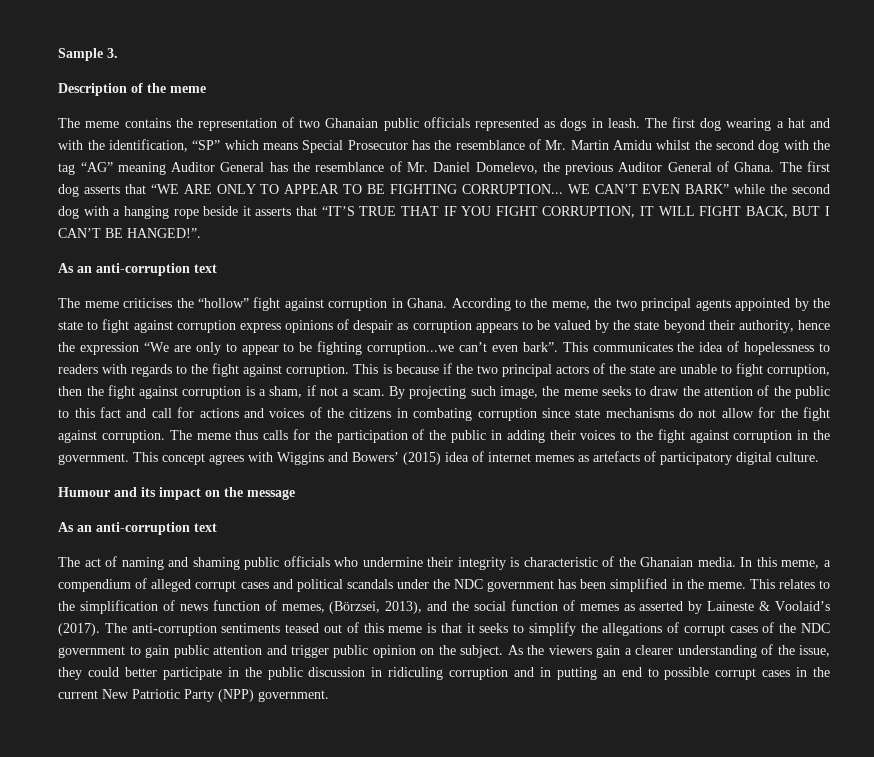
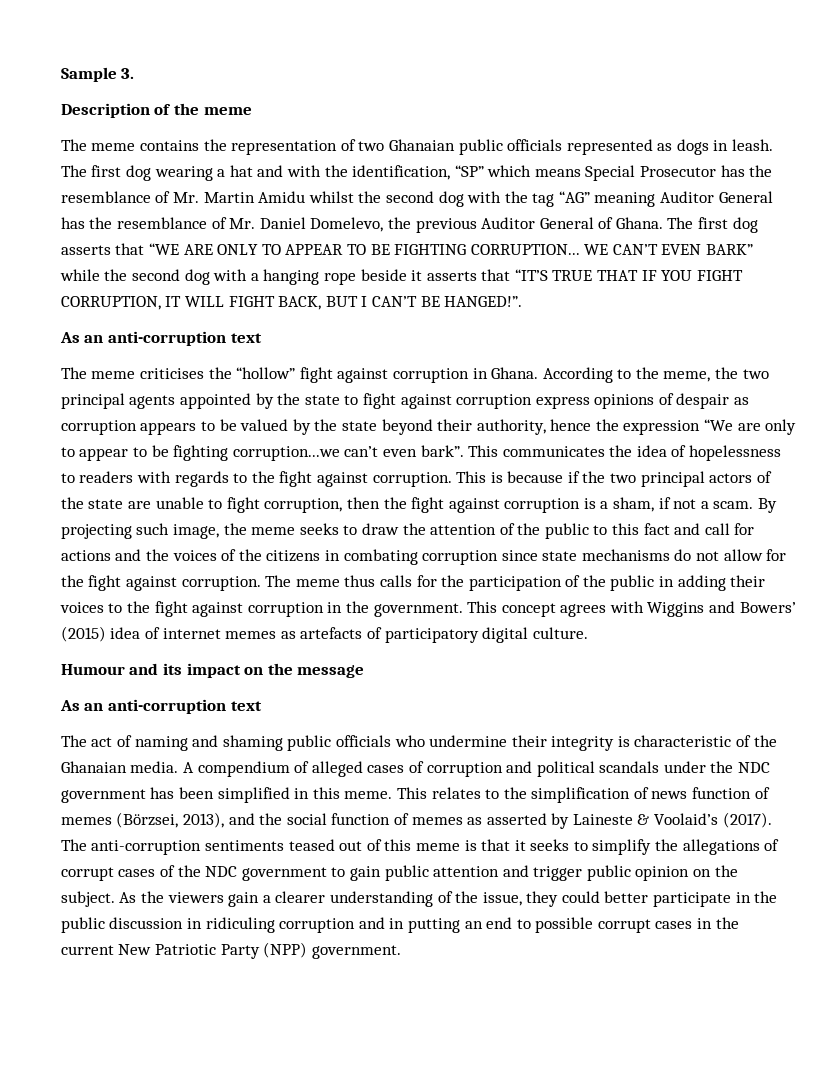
(264, 413) none -> [146,549,170,561] the
[740,557,832,569] [58,578,269,592] In this meme, a compendium of alleged corrupt cases -> [183,761,503,777] A compendium of alleged cases of corruption
[686,579,704,589] the -> [312,787,340,799] this
[281,604,325,613] memes, -> [60,817,112,825] memes

